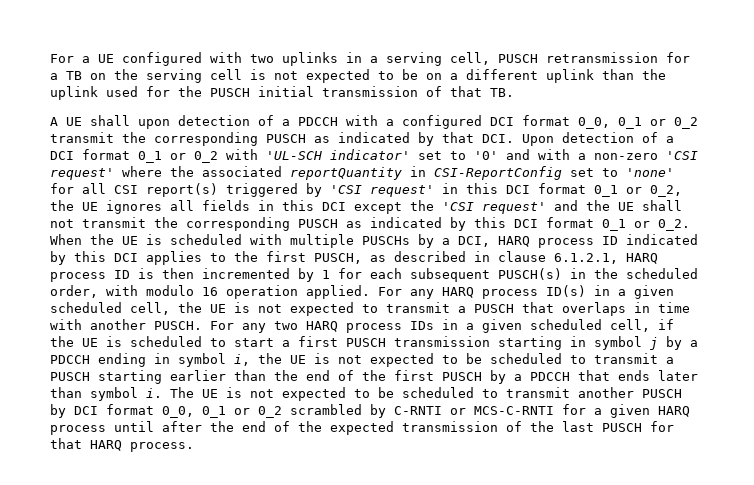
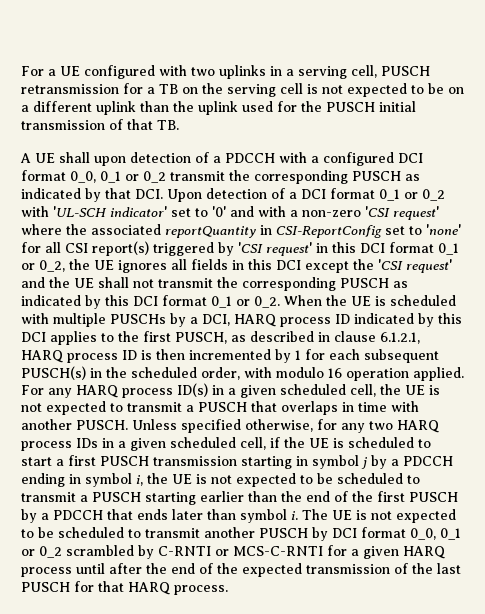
[210,321,234,330] For -> [132,419,337,433] Unless specified otherwise, for

